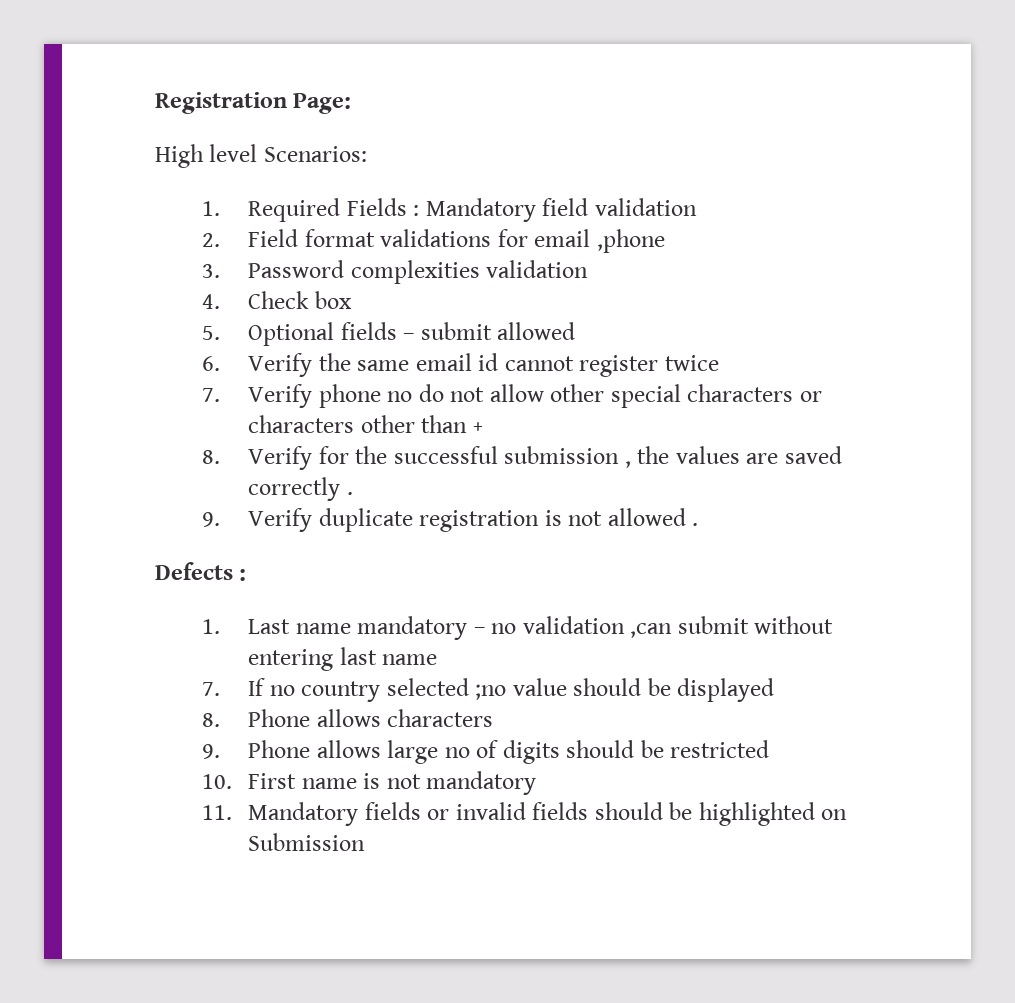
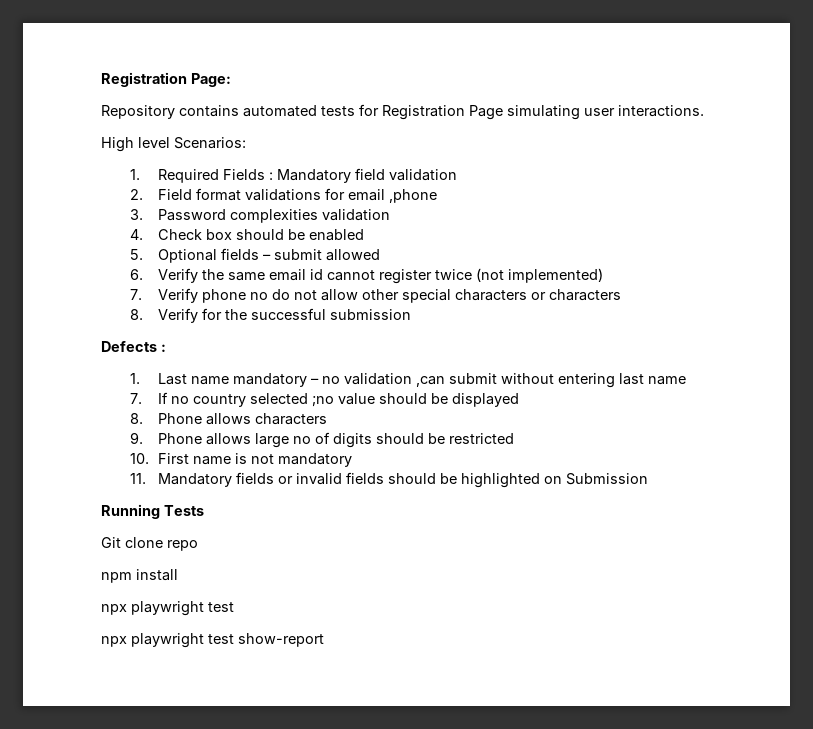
(352, 103) none -> [101,104,704,120] // Repository contains automated tests for Registration Page simulating user interactions.
(352, 300) none -> [236,229,365,241] should be enabled
(719, 363) none -> [476,268,604,283] (not implemented)
[360,415,483,433] other than + -> (622, 295) none
[624,446,842,468] [248,477,353,501] [201,508,699,532] , the values are saved correctly . // 9. Verify duplicate registration is not allowed . -> (412, 314) none
(366, 842) none -> [101,504,204,519] [101,537,198,551] [101,569,178,583] [101,601,234,616] [101,633,324,648] // Running Tests // Git clone repo // npm install // npx playwright test // npx playwright test show-report

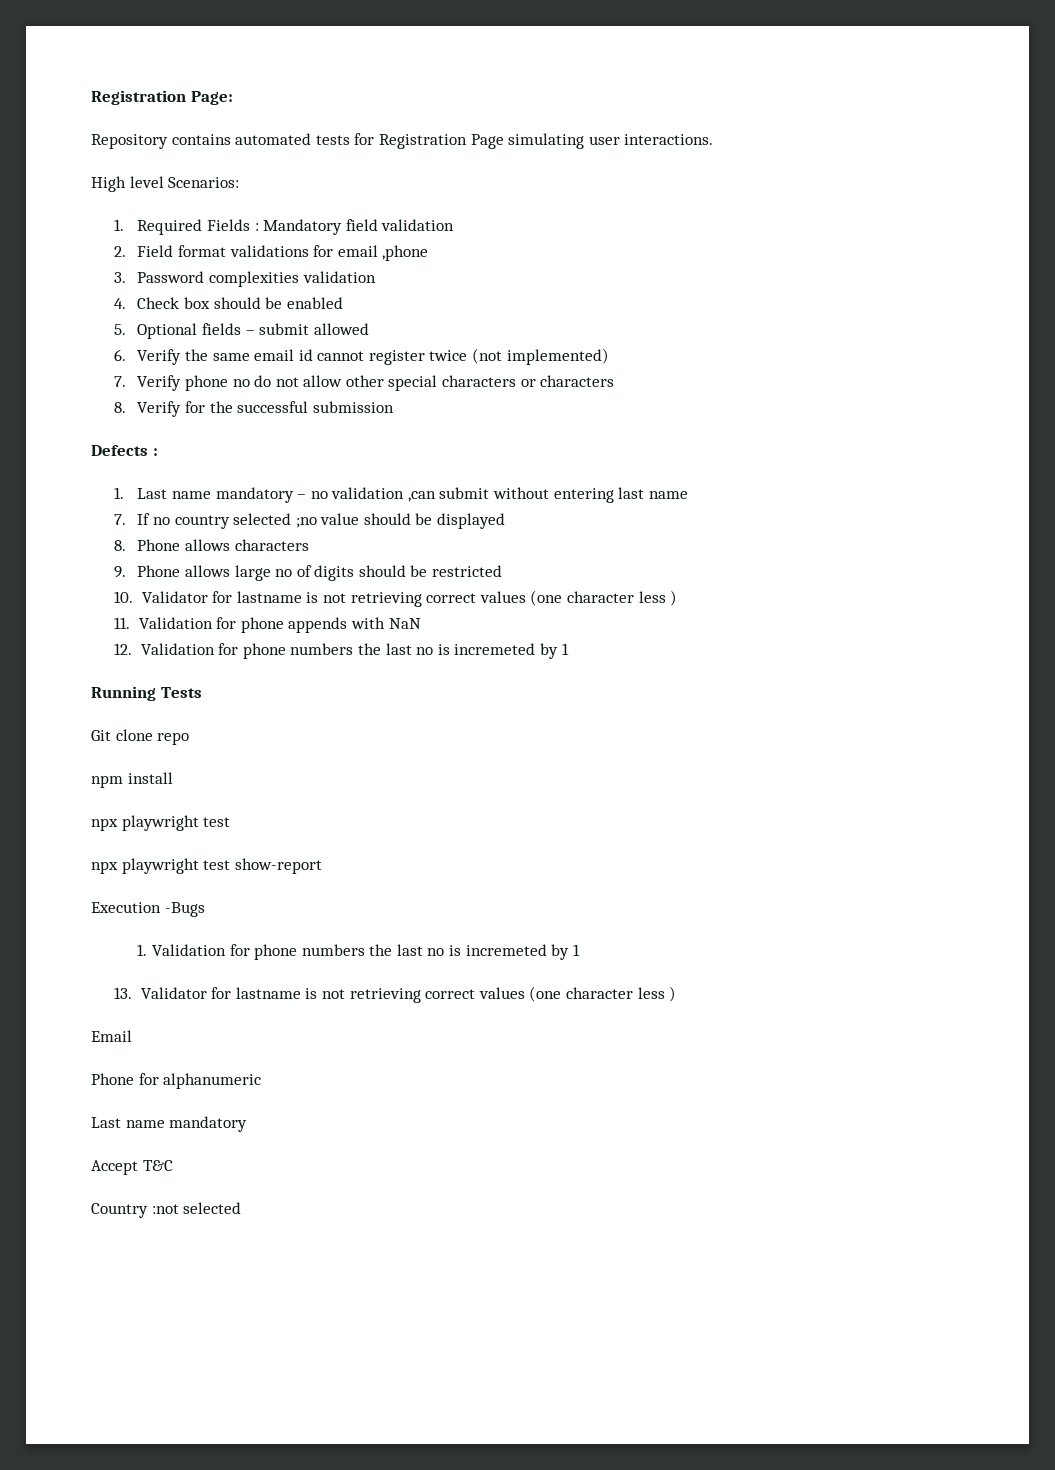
[158,453,353,467] [129,472,649,488] First name is not mandatory // 11. Mandatory fields or invalid fields should be highlighted on Submission -> [141,590,678,607] [114,617,421,633] [114,643,569,659] Validator for lastname is not retrieving correct values (one character less ) // 11. Validation for phone appends with NaN // 12. Validation for phone numbers the last no is incremeted by 1
(324, 640) none -> [91,902,205,917] [137,944,580,960] [114,986,677,1003] [91,1030,132,1042] [91,1073,262,1089] [91,1116,248,1132] [91,1160,173,1175] [91,1202,242,1218] // Execution -Bugs // 1. Validation for phone numbers the last no is incremeted by 1 // 13. Validator for lastname is not retrieving correct values (one character less ) // Email // Phone for alphanumeric // Last name mandatory // Accept T&C // Country :not selected

